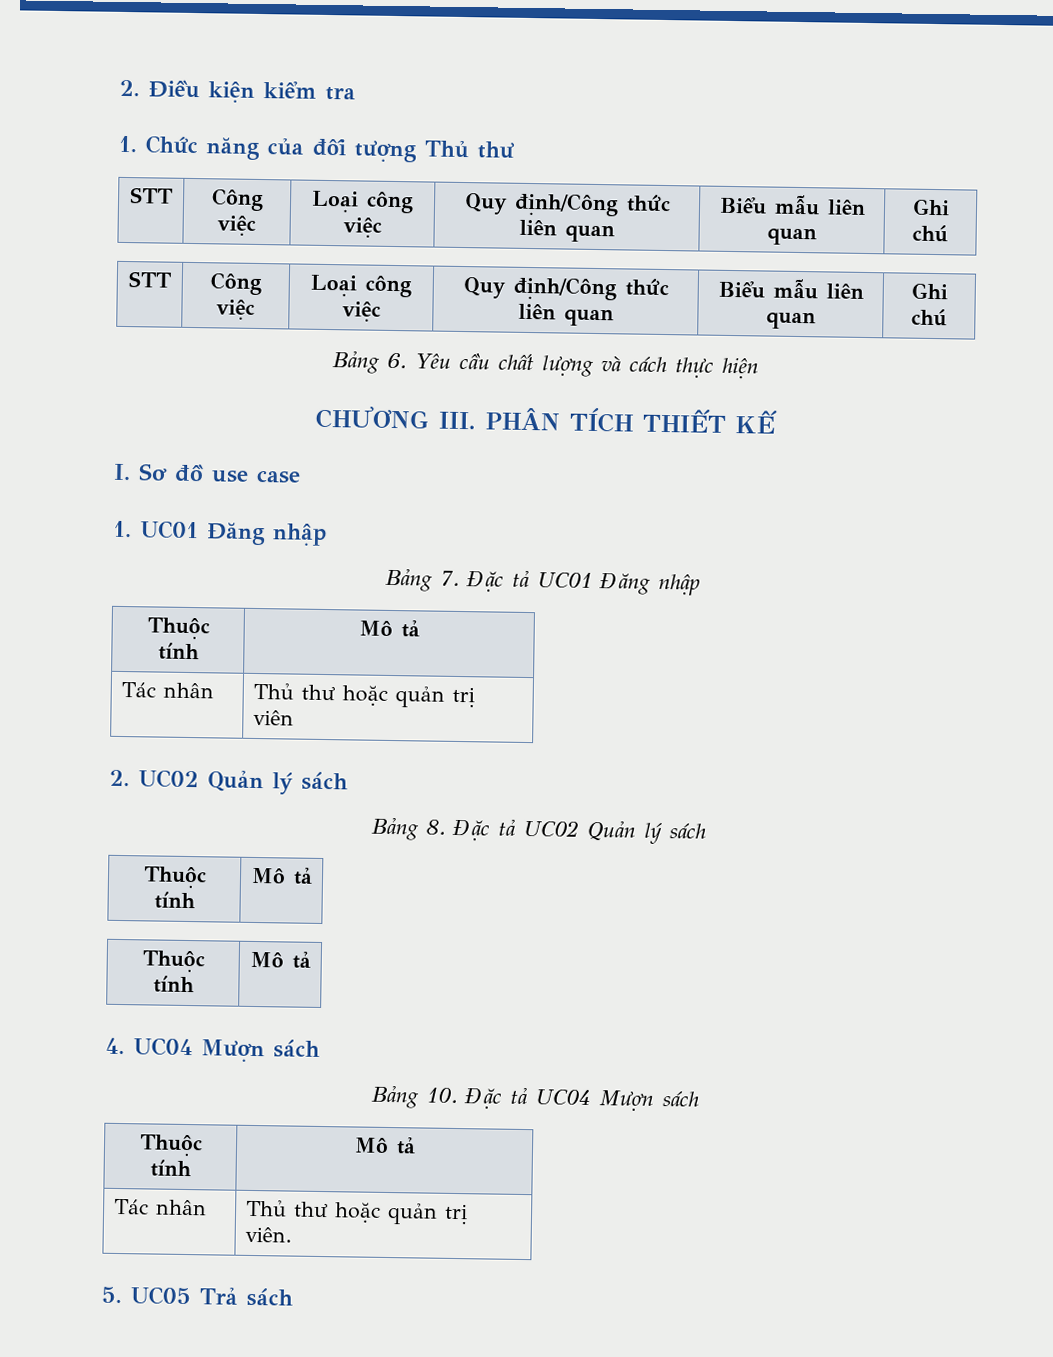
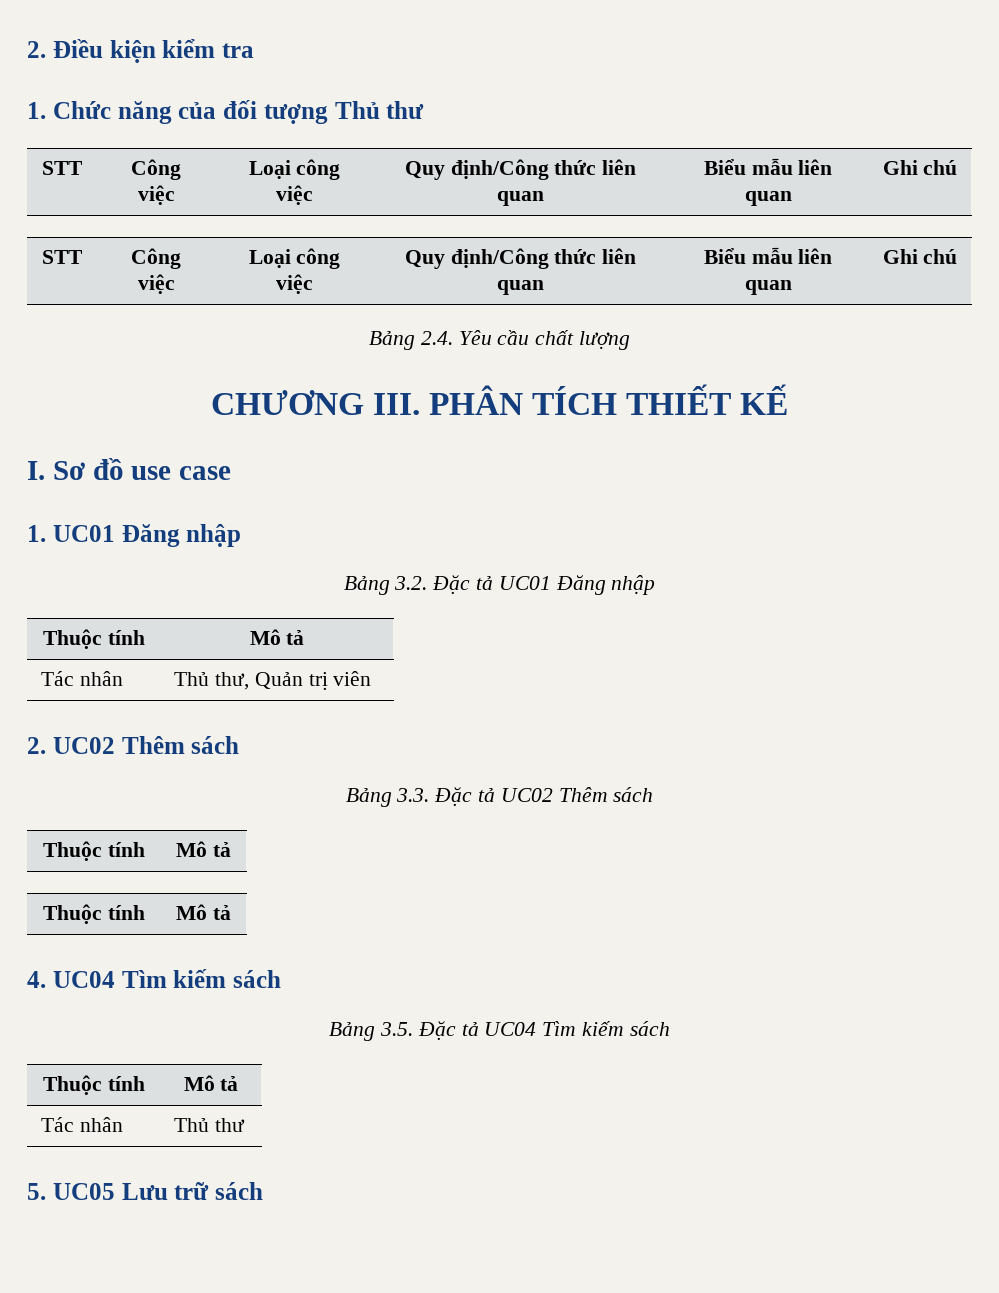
[387,352,408,369] 6. -> [420,331,453,345] 2.4.
[600,356,759,380] và cách thực hiện -> (631, 340) none
[440,570,460,586] 7. -> [394,576,428,590] 3.2.
[301,684,446,708] thư hoặc quản -> [215,672,303,690] thư, Quản
[207,770,348,795] [371,817,446,841] Quản lý sách // Bảng 8. -> [121,736,240,754] [345,788,430,807] Thêm sách // Bảng 3.3.
[587,820,662,845] Quản lý -> [558,787,608,802] Thêm
[201,1039,320,1063] [370,1085,458,1109] Mượn sách // Bảng 10. -> [121,969,281,988] [329,1022,413,1041] Tìm kiếm sách // Bảng 3.5.
[598,1090,654,1112] Mượn -> [542,1021,625,1036] Tìm kiếm
[334,1202,469,1225] [245,1226,293,1243] hoặc quản trị viên. -> (246, 1125) none
[199,1287,238,1305] Trả -> [121,1182,210,1200] Lưu trữ

